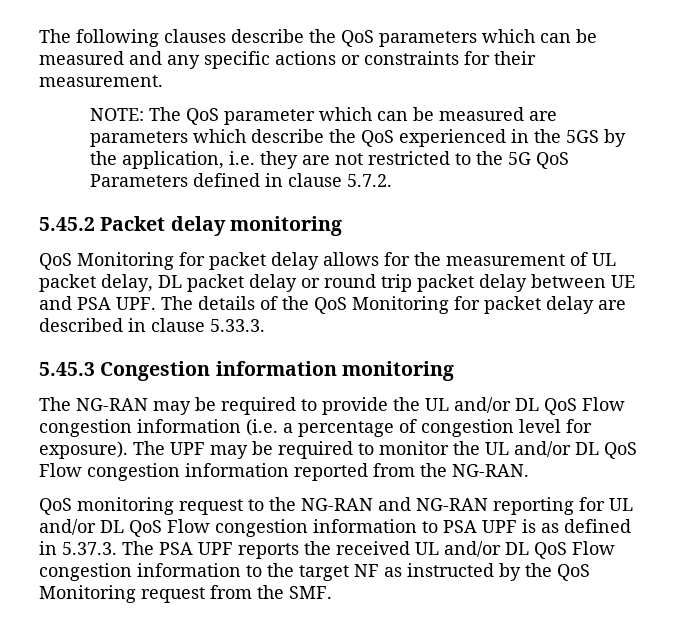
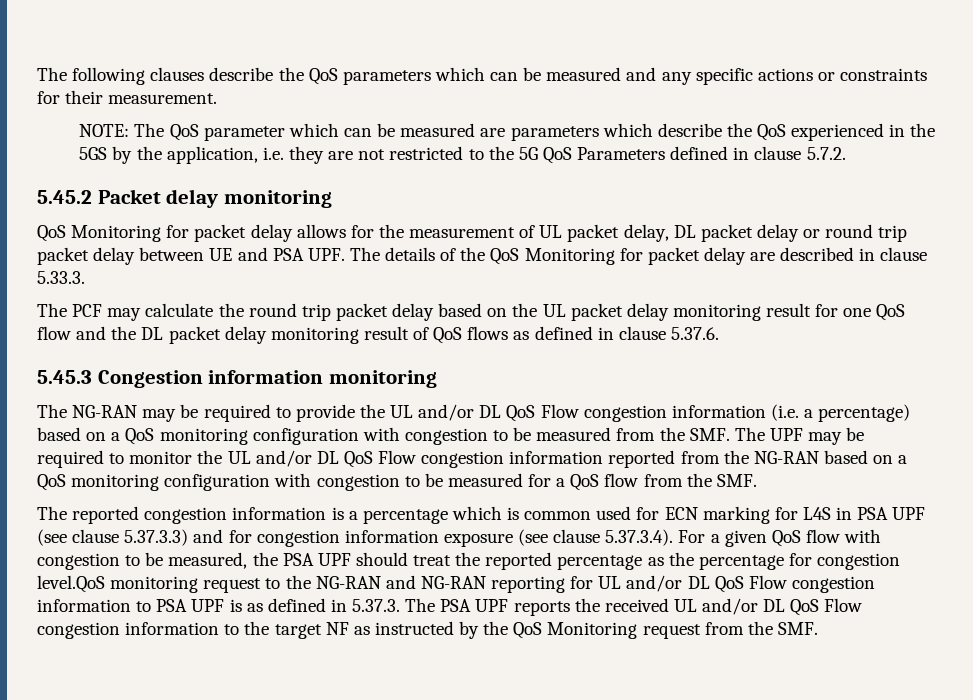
(265, 325) none -> [37,303,906,321] [37,326,719,344] // The PCF may calculate the round trip packet delay based on the UL packet delay monitoring result for one QoS flow and the DL packet delay monitoring result of QoS flows as defined in clause 5.37.6.
[298,419,592,437] [39,441,128,459] percentage of congestion level for exposure). -> [818,404,911,422] [37,427,730,445] percentage) based on a QoS monitoring configuration with congestion to be measured from the SMF.
[452,464,529,477] [39,498,72,515] NG-RAN. // QoS -> [753,450,908,464] [37,473,757,491] [37,506,926,524] [37,529,882,547] [37,552,901,570] [37,575,105,593] NG-RAN based on a QoS monitoring configuration with congestion to be measured for a QoS flow from the SMF. // The reported congestion information is a percentage which is common used for ECN marking for L4S in PSA UPF (see clause 5.37.3.3) and for congestion information exposure (see clause 5.37.3.4). For a given QoS flow with congestion to be measured, the PSA UPF should treat the reported percentage as the percentage for congestion level.QoS

